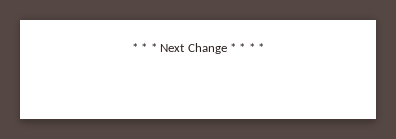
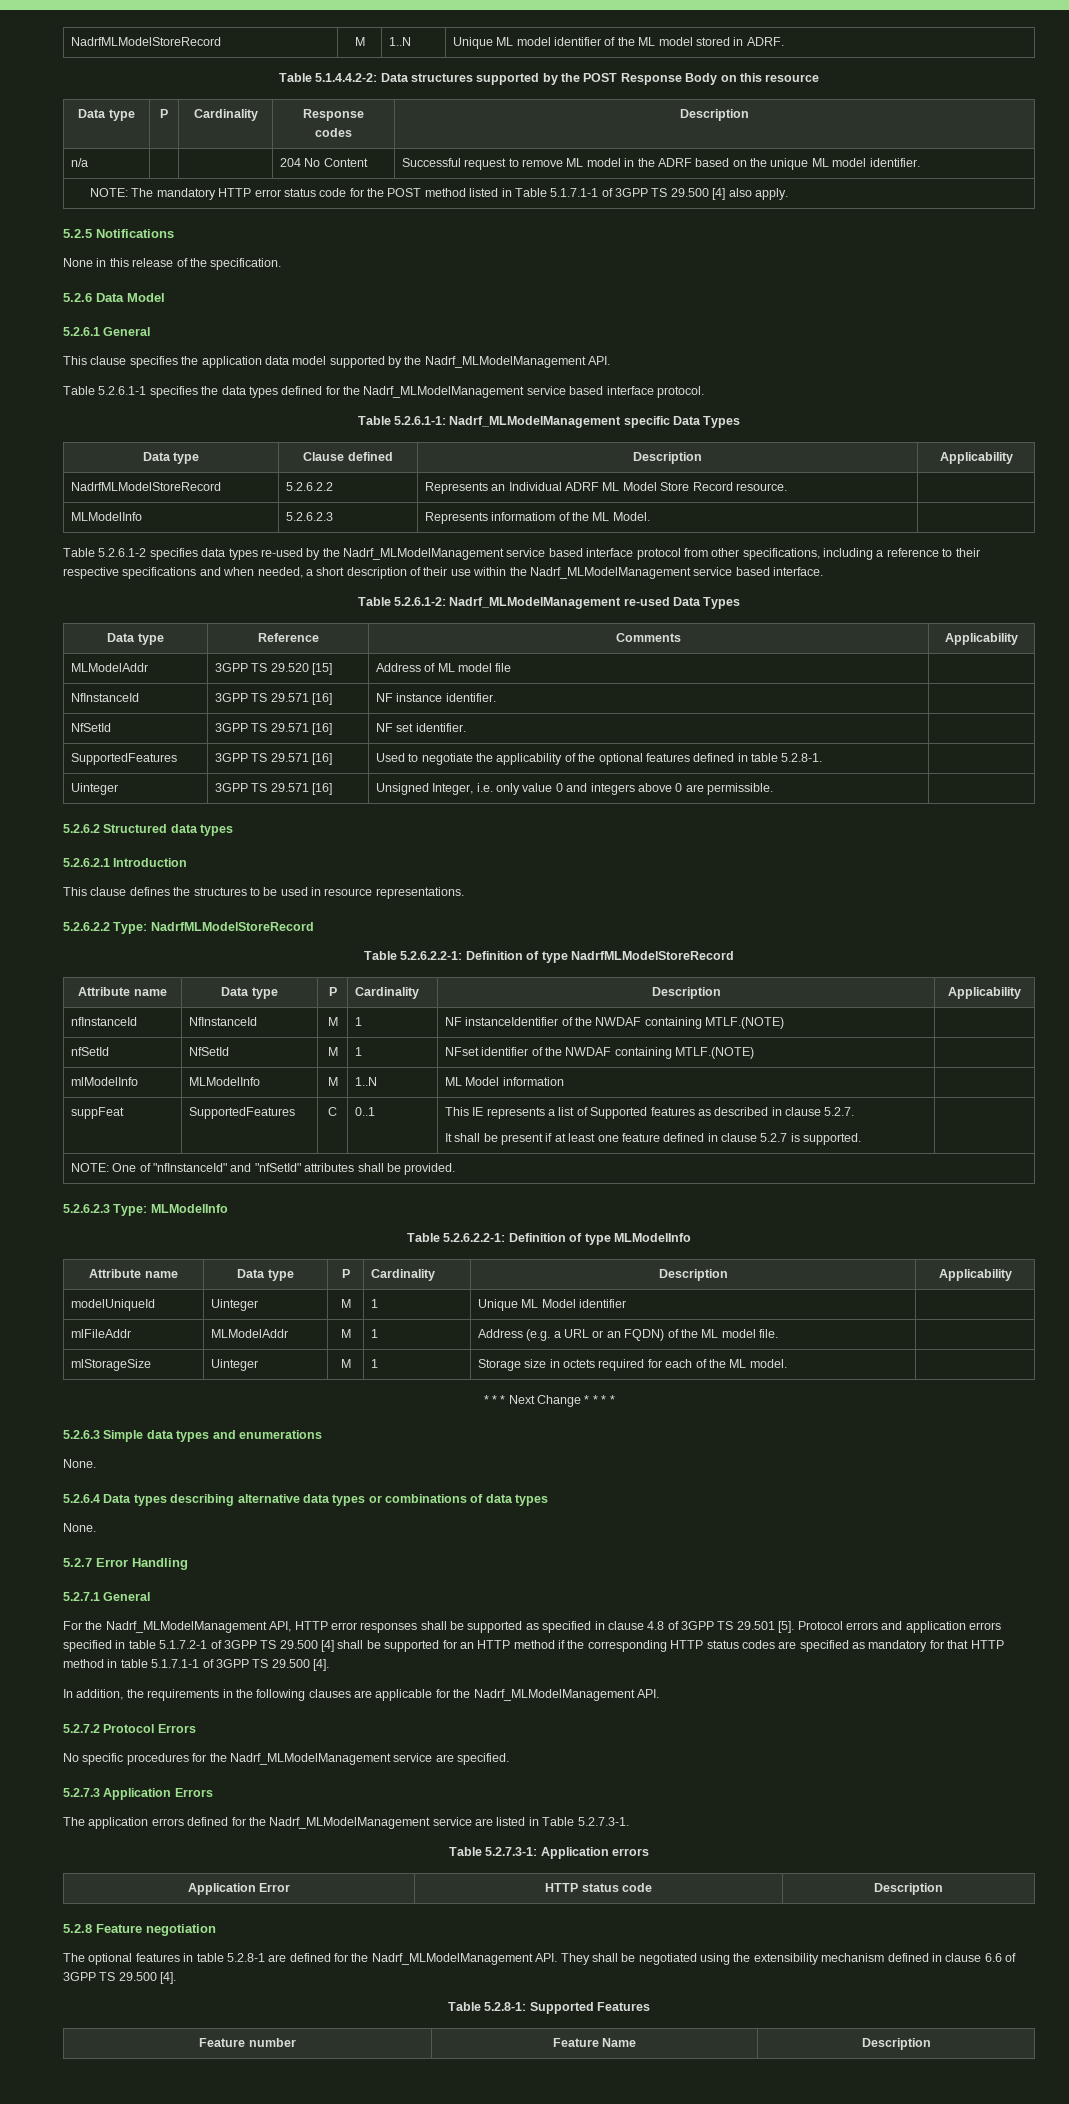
(132, 47) none -> [70,37,221,46] [354,37,365,46] [388,37,411,46] [452,37,784,49] [278,73,820,85] [78,109,135,121] [160,109,168,118] [193,109,258,121] [303,109,364,121] [315,128,352,137] [680,109,749,121] [70,158,88,167] [279,158,368,167] [401,158,920,170] [90,188,788,200] [63,229,174,238] [63,258,282,270] [63,293,165,302] [63,327,151,336] [63,356,611,368] [63,386,704,398] [357,416,741,428] [142,452,200,464] [303,452,393,461] [633,452,702,464] [939,452,1013,464] [70,482,221,491] [285,482,333,491] [424,482,787,494] [70,512,142,521] [285,512,333,521] [424,512,650,524] [63,548,980,560] [63,567,823,579] [357,597,741,609] [107,633,164,645] [257,633,319,642] [616,633,681,642] [945,633,1018,645] [70,663,148,672] [214,663,333,675] [375,663,512,672] [70,693,139,702] [214,693,333,705] [375,693,496,702] [70,723,111,732] [214,723,333,735] [375,723,466,732] [70,753,177,765] [214,753,333,765] [375,753,823,765] [70,783,118,795] [214,783,333,795] [375,783,774,795] [63,824,234,836] [63,858,188,867] [63,887,464,899] [63,922,314,934] [364,951,734,963] [78,987,167,996] [221,987,278,999] [328,987,337,996] [354,987,419,999] [651,987,721,999] [948,987,1021,999] [70,1017,137,1026] [188,1017,257,1026] [327,1017,338,1026] [354,1017,362,1026] [444,1017,785,1029] [70,1047,109,1056] [188,1047,229,1056] [327,1047,338,1056] [354,1047,362,1056] [444,1047,755,1059] [70,1077,138,1086] [188,1077,260,1086] [327,1077,338,1086] [354,1077,377,1086] [444,1077,564,1086] [70,1107,124,1119] [188,1107,295,1119] [328,1107,337,1116] [354,1107,375,1116] [444,1107,855,1119] [444,1133,862,1145] [70,1163,456,1175] [63,1204,228,1216] [407,1233,691,1245] [89,1269,178,1278] [237,1269,294,1281] [341,1269,350,1278] [370,1269,435,1281] [658,1269,728,1281] [938,1269,1012,1281] [70,1299,155,1311] [210,1299,258,1311] [340,1299,351,1308] [370,1299,378,1308] [477,1299,627,1311] [70,1329,131,1338] [210,1329,288,1338] [340,1329,351,1338] [370,1329,378,1338] [477,1329,779,1341] [70,1359,151,1371] [210,1359,258,1371] [340,1359,351,1368] [370,1359,378,1368] [477,1359,787,1371] NadrfMLModelStoreRecord | M | 1..N | Unique ML model identifier of the ML model stored in ADRF. // Table 5.1.4.4.2-2: Data structures supported by the POST Response Body on this resource // Data type | P | Cardinality | Response // codes | Description // n/a | | | 204 No Content | Successful request to remove ML model in the ADRF based on the unique ML model identifier. // NOTE: The mandatory HTTP error status code for the POST method listed in Table 5.1.7.1-1 of 3GPP TS 29.500 [4] also apply. // 5.2.5 Notifications // None in this release of the specification. // 5.2.6 Data Model // 5.2.6.1 General // This clause specifies the application data model supported by the Nadrf_MLModelManagement API. // Table 5.2.6.1-1 specifies the data types defined for the Nadrf_MLModelManagement service based interface protocol. // Table 5.2.6.1-1: Nadrf_MLModelManagement specific Data Types // Data type | Clause defined | Description | Applicability // NadrfMLModelStoreRecord | 5.2.6.2.2 | Represents an Individual ADRF ML Model Store Record resource. | // MLModelInfo | 5.2.6.2.3 | Represents informatiom of the ML Model. | // Table 5.2.6.1-2 specifies data types re-used by the Nadrf_MLModelManagement service based interface protocol from other specifications, including a reference to their respective specifications and when needed, a short description of their use within the Nadrf_MLModelManagement service based interface. // Table 5.2.6.1-2: Nadrf_MLModelManagement re-used Data Types // Data type | Reference | Comments | Applicability // MLModelAddr | 3GPP TS 29.520 [15] | Address of ML model file | // NfInstanceId | 3GPP TS 29.571 [16] | NF instance identifier. | // NfSetId | 3GPP TS 29.571 [16] | NF set identifier. | // SupportedFeatures | 3GPP TS 29.571 [16] | Used to negotiate the applicability of the optional features defined in table 5.2.8-1. | // Uinteger | 3GPP TS 29.571 [16] | Unsigned Integer, i.e. only value 0 and integers above 0 are permissible. | // 5.2.6.2 Structured data types // 5.2.6.2.1 Introduction // This clause defines the structures to be used in resource representations. // 5.2.6.2.2 Type: NadrfMLModelStoreRecord // Table 5.2.6.2.2-1: Definition of type NadrfMLModelStoreRecord // Attribute name | Data type | P | Cardinality | Description | Applicability // nfInstanceId | NfInstanceId | M | 1 | NF instanceIdentifier of the NWDAF containing MTLF.(NOTE) | // nfSetId | NfSetId | M | 1 | NFset identifier of the NWDAF containing MTLF.(NOTE) | // mlModelInfo | MLModelInfo | M | 1..N | ML Model information | // suppFeat | SupportedFeatures | C | 0..1 | This IE represents a list of Supported features as described in clause 5.2.7. // It shall be present if at least one feature defined in clause 5.2.7 is supported. | // NOTE: One of "nfInstanceId" and "nfSetId" attributes shall be provided. // 5.2.6.2.3 Type: MLModelInfo // Table 5.2.6.2.2-1: Definition of type MLModelInfo // Attribute name | Data type | P | Cardinality | Description | Applicability // modelUniqueId | Uinteger | M | 1 | Unique ML Model identifier | // mlFileAddr | MLModelAddr | M | 1 | Address (e.g. a URL or an FQDN) of the ML model file. | // mlStorageSize | Uinteger | M | 1 | Storage size in octets required for each of the ML model. | //
(264, 47) none -> [63,1430,322,1442] [63,1459,96,1468] [63,1494,549,1506] [63,1523,96,1532] [63,1558,188,1570] [63,1592,151,1601] [63,1621,1001,1633] [63,1640,1004,1652] [63,1659,329,1671] [63,1689,659,1701] [63,1724,196,1733] [63,1753,509,1765] [63,1788,213,1800] [63,1817,629,1829] [448,1847,650,1859] [187,1883,291,1895] [545,1883,652,1892] [874,1883,943,1895] [63,1924,216,1936] [63,1953,1016,1965] [63,1972,177,1984] [447,2002,651,2014] [199,2038,296,2047] [552,2038,637,2047] [861,2038,931,2050] // 5.2.6.3 Simple data types and enumerations // None. // 5.2.6.4 Data types describing alternative data types or combinations of data types // None. // 5.2.7 Error Handling // 5.2.7.1 General // For the Nadrf_MLModelManagement API, HTTP error responses shall be supported as specified in clause 4.8 of 3GPP TS 29.501 [5]. Protocol errors and application errors specified in table 5.1.7.2-1 of 3GPP TS 29.500 [4] shall be supported for an HTTP method if the corresponding HTTP status codes are specified as mandatory for that HTTP method in table 5.1.7.1-1 of 3GPP TS 29.500 [4]. // In addition, the requirements in the following clauses are applicable for the Nadrf_MLModelManagement API. // 5.2.7.2 Protocol Errors // No specific procedures for the Nadrf_MLModelManagement service are specified. // 5.2.7.3 Application Errors // The application errors defined for the Nadrf_MLModelManagement service are listed in Table 5.2.7.3-1. // Table 5.2.7.3-1: Application errors // Application Error | HTTP status code | Description // 5.2.8 Feature negotiation // The optional features in table 5.2.8-1 are defined for the Nadrf_MLModelManagement API. They shall be negotiated using the extensibility mechanism defined in clause 6.6 of 3GPP TS 29.500 [4]. // Table 5.2.8-1: Supported Features // Feature number | Feature Name | Description

